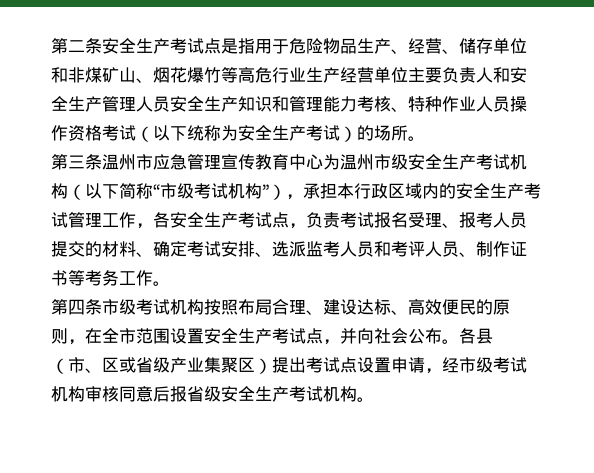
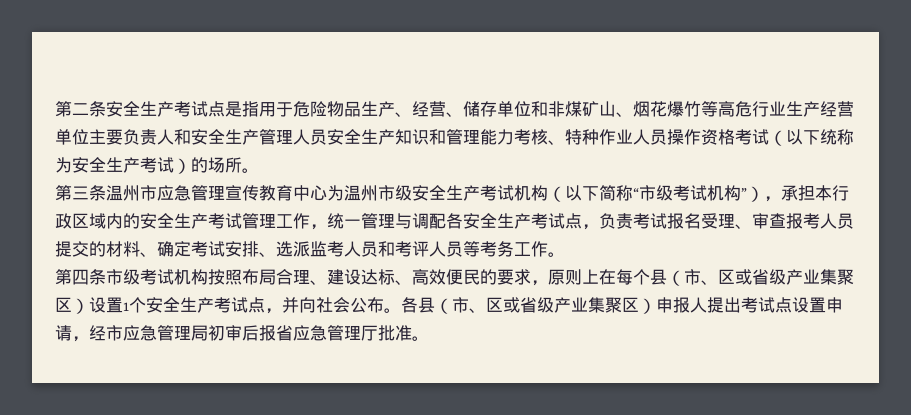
(153, 226) none -> [327,213,446,229] 统一管理与调配
(459, 225) none -> [752,213,786,229] 审查
[459,241,527,257] [51,270,68,286] 、制作证书 -> (463, 249) none
[493,299,510,315] [51,328,204,345] 原则，在全市范围设置 -> [497,269,854,286] [55,297,146,314] 要求，原则上在每个县（市、区或省级产业集聚区）设置1个
(272, 366) none -> [656,297,707,313] 申报人
[476,357,527,373] [51,386,357,402] 级考试机构审核同意后报省级安全生产考试机构 -> [123,325,412,341] 应急管理局初审后报省应急管理厅批准

